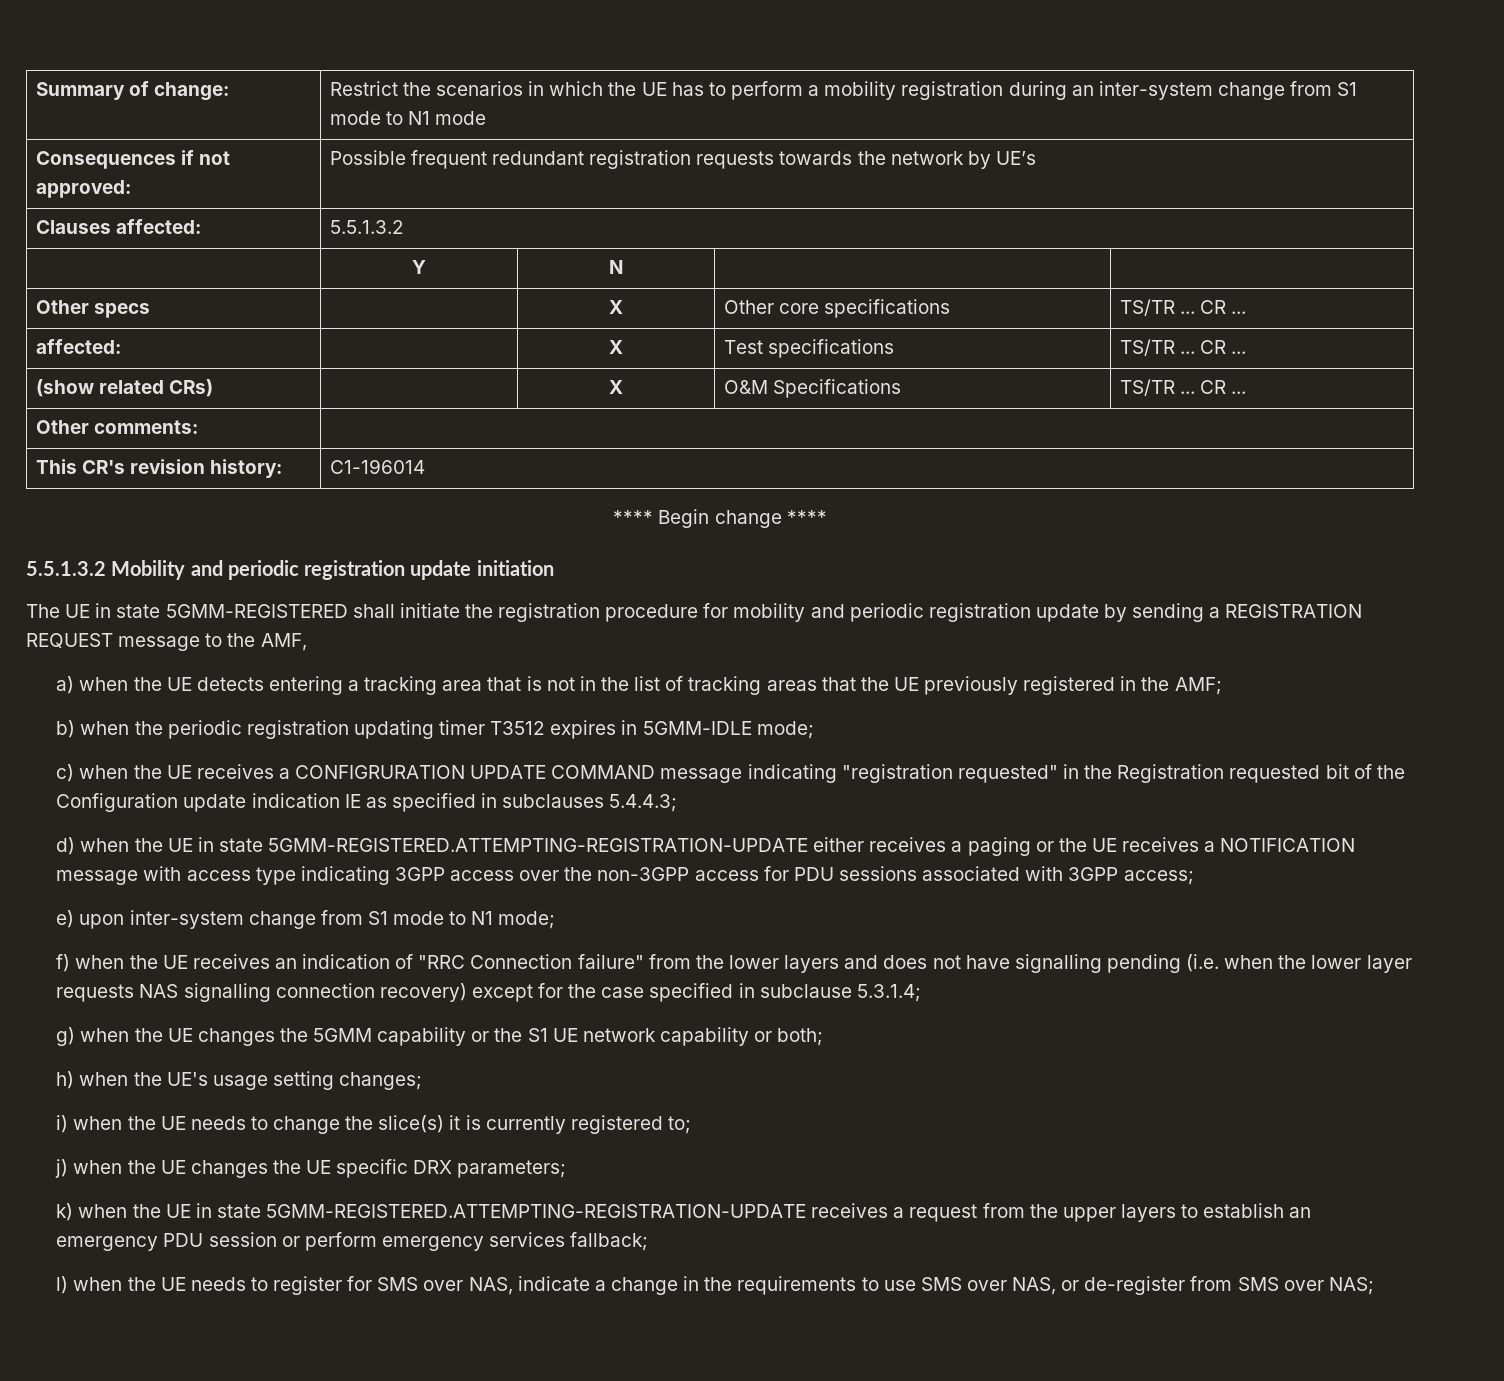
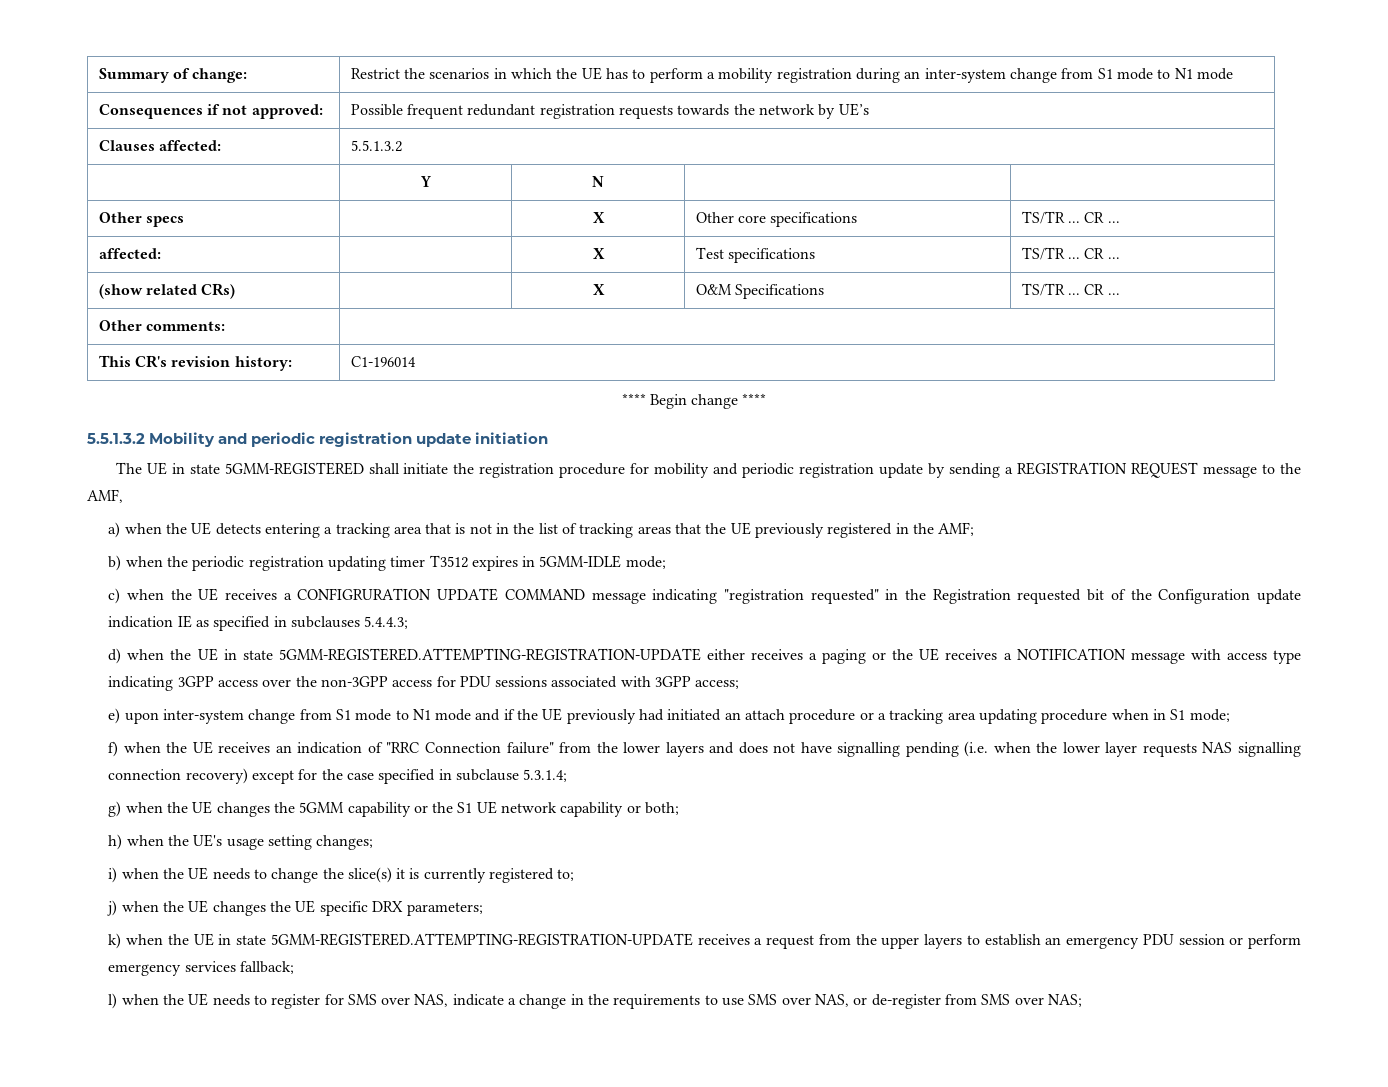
(494, 918) none -> [435,708,1186,724] mode and if the UE previously had initiated an attach procedure or a tracking area updating procedure when in S1

